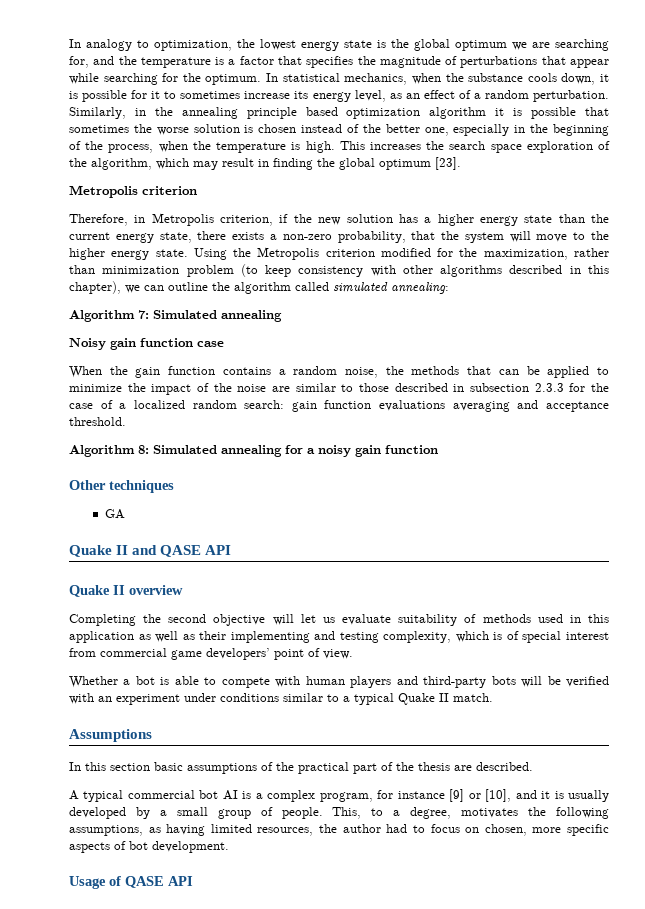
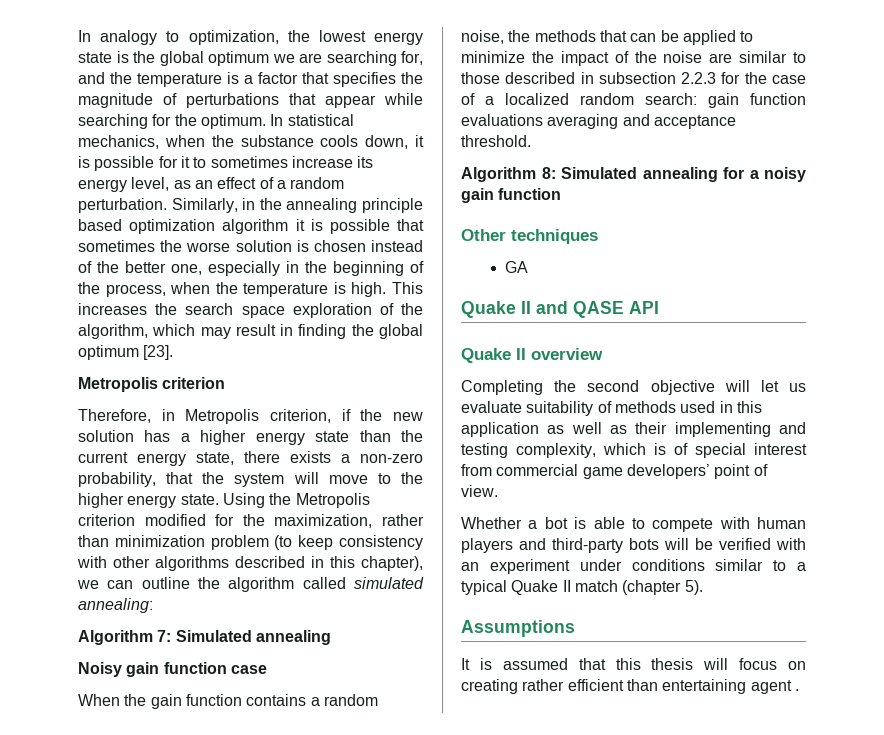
[534,383,564,392] 2.3.3 -> [681,72,717,84] 2.2.3
[453,693,493,702] [69,729,152,742] [69,762,533,774] [69,789,610,802] [69,807,609,819] [69,824,610,836] [69,841,229,853] [69,876,193,889] match. // Assumptions // In this section basic assumptions of the practical part of the thesis are described. // A typical commercial bot AI is a complex program, for instance [9] or [10], and it is usually developed by a small group of people. This, to a degree, motivates the following assumptions, as having limited resources, the author had to focus on chosen, more specific aspects of bot development. // Usage of QASE API -> [574,580,703,595] [461,620,575,637] [461,658,806,670] [461,679,799,694] match (chapter 5). // Assumptions // It is assumed that this thesis will focus on creating rather efficient than entertaining agent .

